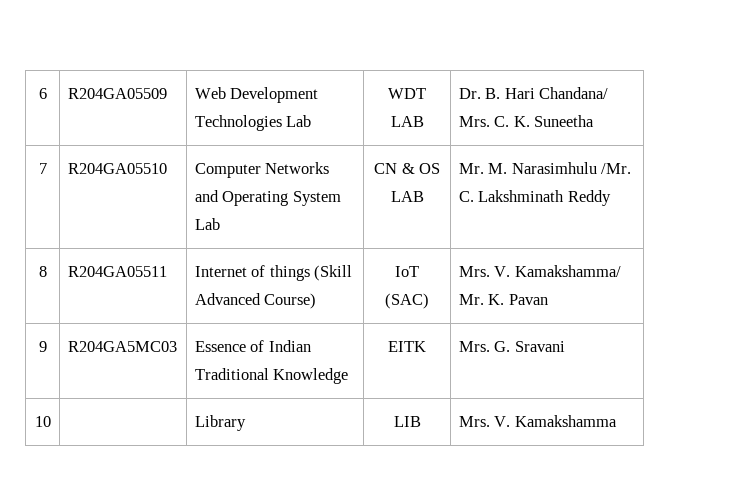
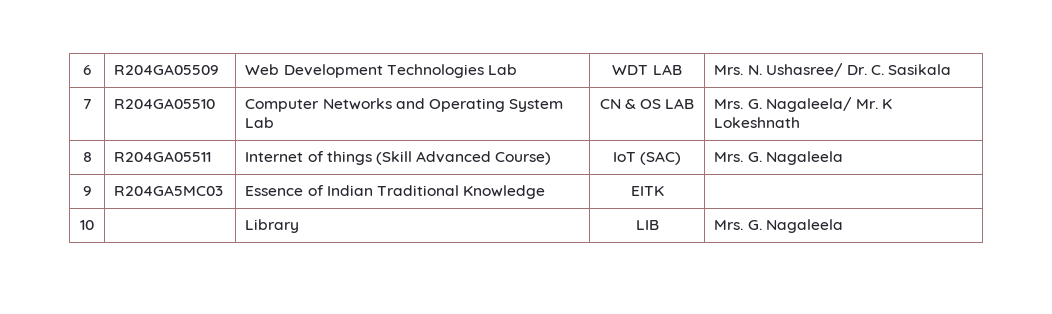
[458,87,609,99] [458,115,595,127] Dr. B. Hari Chandana/ Mrs. C. K. Suneetha -> [714,63,952,77] Mrs. N. Ushasree/ Dr. C. Sasikala
[458,162,632,174] [458,190,611,206] Mr. M. Narasimhulu /Mr. C. Lakshminath Reddy -> [714,97,893,112] [714,117,801,128] Mrs. G. Nagaleela/ Mr. K Lokeshnath
[494,265,621,277] [458,294,548,305] V. Kamakshamma/ Mr. K. Pavan -> [747,151,843,165] G. Nagaleela
[458,341,565,352] Mrs. G. Sravani -> (664, 191) none
[494,415,617,427] V. Kamakshamma -> [747,219,843,233] G. Nagaleela

